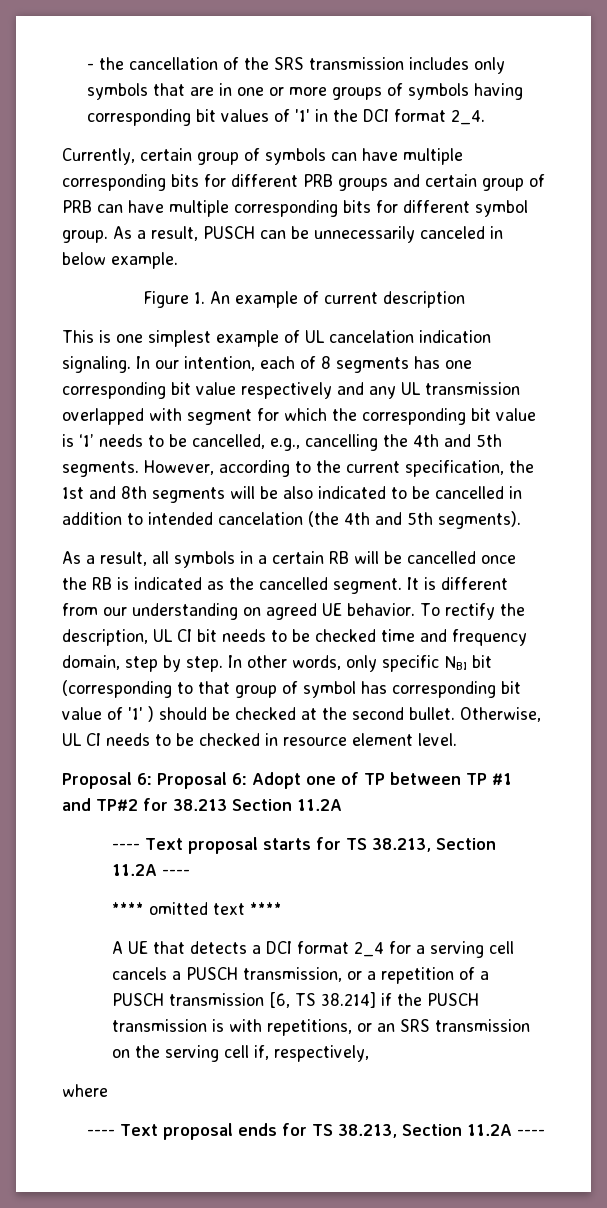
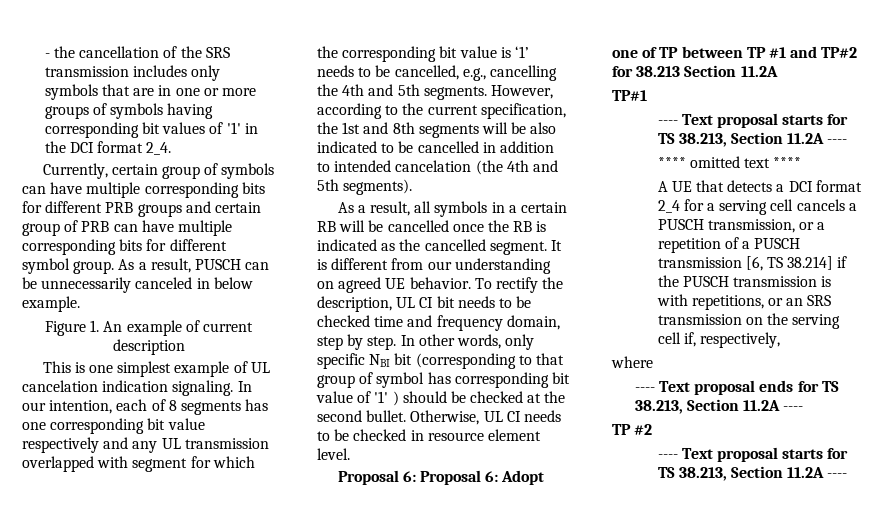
(342, 805) none -> [612,90,647,101] // TP#1
(545, 1132) none -> [612,424,653,435] [657,447,849,462] [657,466,848,481] // TP #2 // ---- Text proposal starts for TS 38.213, Section 11.2A ----

